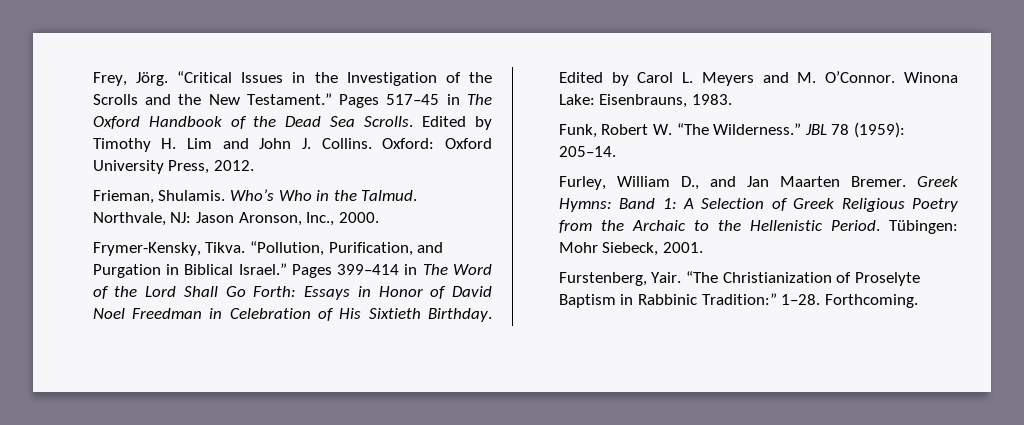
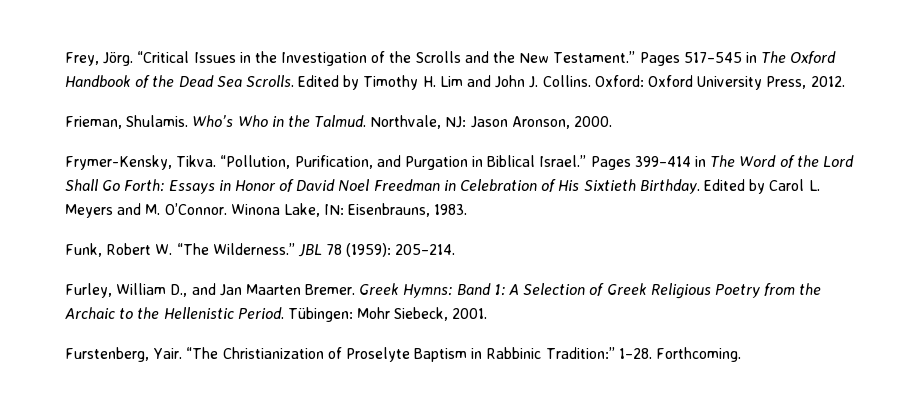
[386,94,440,105] 517–45 -> [683,52,742,63] 517–545
[306,212,335,226] Inc., -> (570, 122) none
[558,94,595,105] Lake: -> [283,203,345,217] Lake, IN:
[558,146,616,157] 205–14. -> [395,244,456,255] 205–214.

